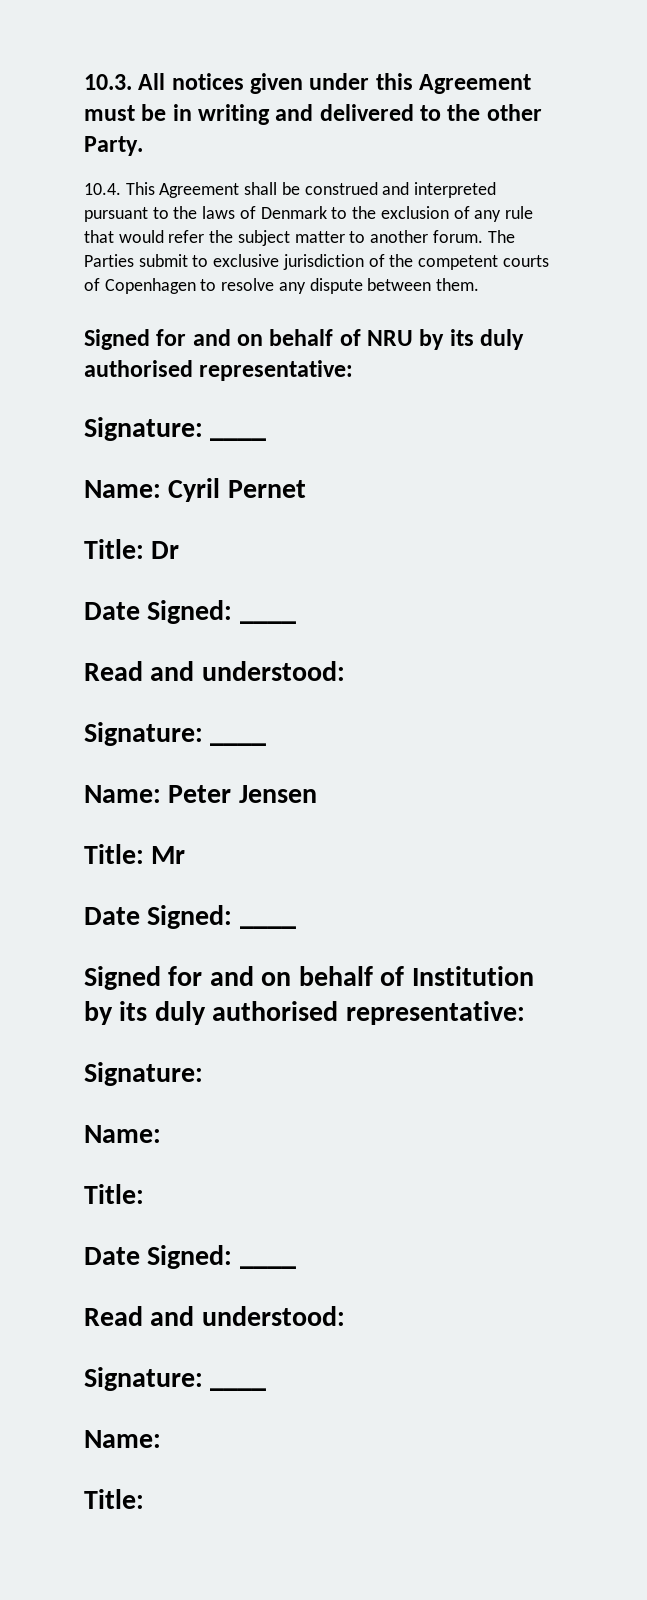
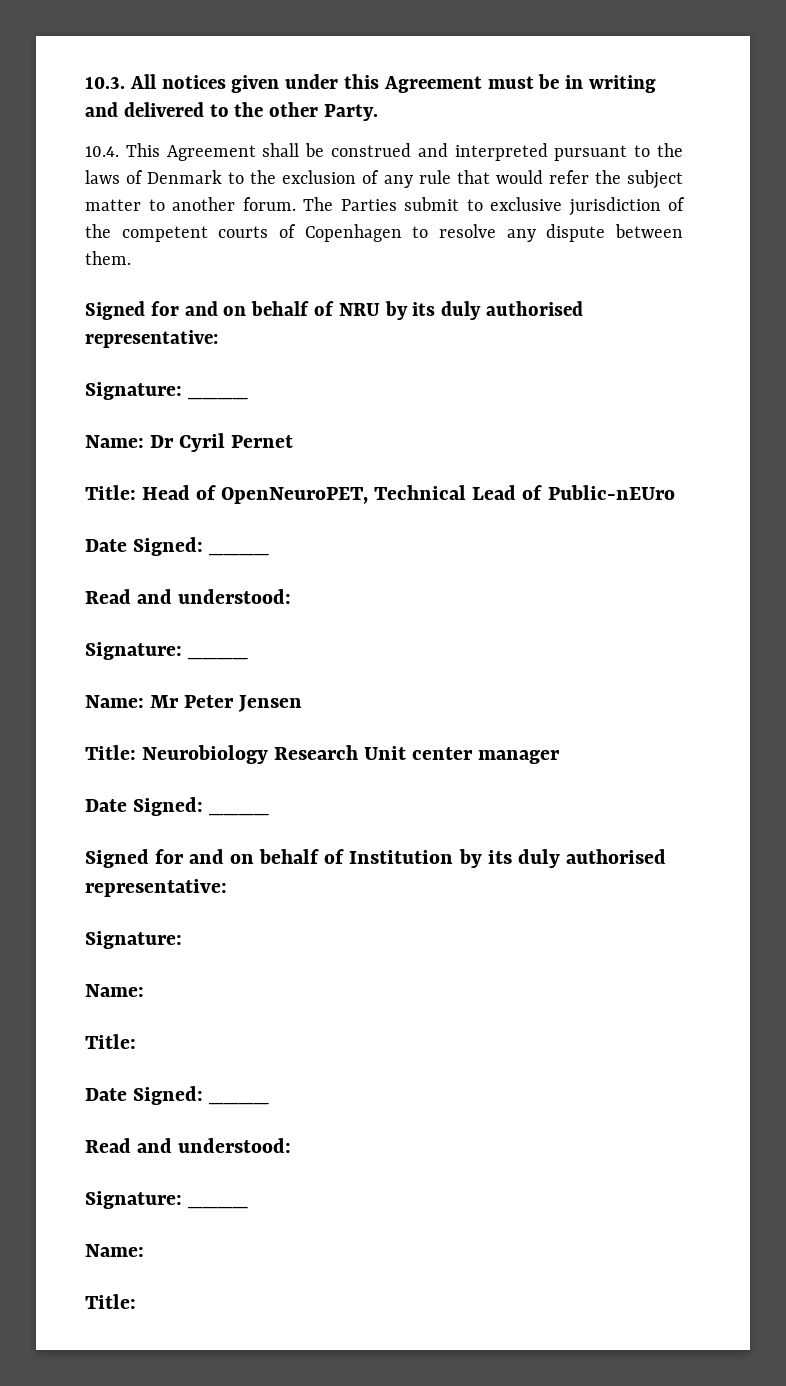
(161, 489) none -> [150,435,175,448] Dr
[151,541,180,559] [84,600,296,624] [84,661,345,681] [84,722,267,746] [84,785,161,803] Dr // Date Signed: ____ // Read and understood: // Signature: ____ // Name: -> [142,485,675,504] [85,537,270,556] [85,589,292,604] [85,642,249,660] [85,695,180,708] Head of OpenNeuroPET, Technical Lead of Public-nEUro // Date Signed: ____ // Read and understood: // Signature: ____ // Name: Mr
[151,846,186,864] Mr -> [142,745,561,764] Neurobiology Research Unit center manager

